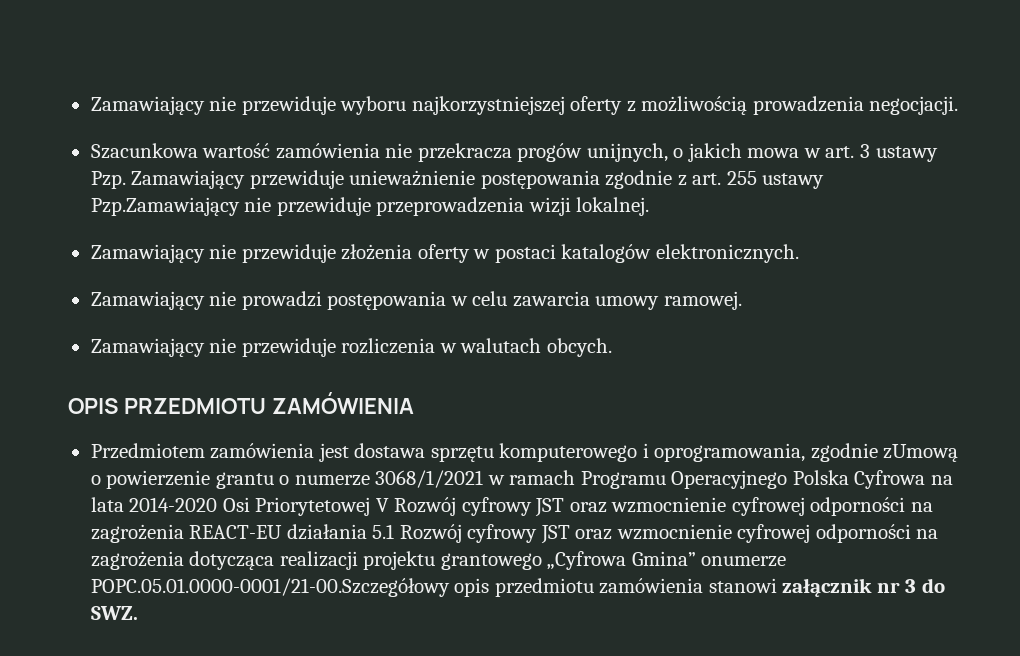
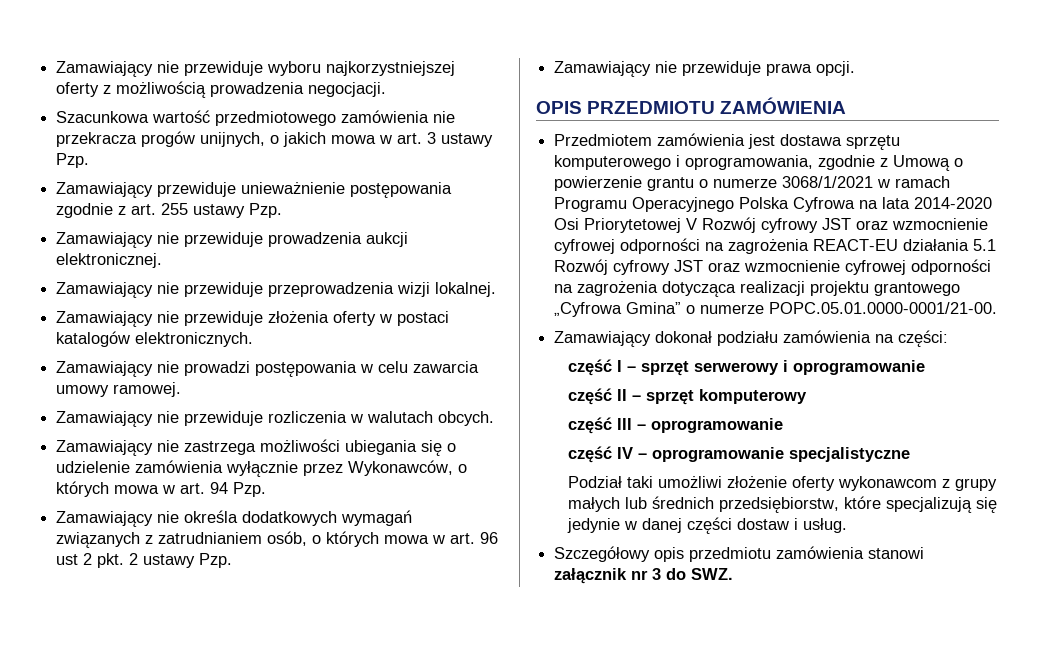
(271, 150) none -> [215,111,337,126] przedmiotowego
(126, 180) none -> (90, 160) //
[90,197,240,216] Pzp.Zamawiający -> [249,203,283,218] [56,232,409,248] [56,253,163,268] [56,282,154,298] Pzp. // Zamawiający nie przewiduje prowadzenia aukcji elektronicznej. // Zamawiający
(612, 347) none -> [56,439,457,456] [56,460,468,477] [56,481,267,497] [56,510,413,527] [56,531,499,548] [56,553,233,568] [554,61,856,77] // Zamawiający nie zastrzega możliwości ubiegania się o udzielenie zamówienia wyłącznie przez Wykonawców, o których mowa w art. 94 Pzp. // Zamawiający nie określa dodatkowych wymagań związanych z zatrudnianiem osób, o których mowa w art. 96 ust 2 pkt. 2 ustawy Pzp. // Zamawiający nie przewiduje prawa opcji.
[883,444,959,462] zUmową -> [880,155,951,171] z Umową
[701,556,787,567] [90,578,450,597] onumerze POPC.05.01.0000-0001/21-00.Szczegółowy -> [686,302,998,314] [554,330,949,347] [567,359,925,376] [567,388,807,405] [567,417,783,434] [567,446,910,463] [567,476,997,491] [567,496,997,513] [566,517,847,534] [554,546,651,562] o numerze POPC.05.01.0000-0001/21-00. // Zamawiający dokonał podziału zamówienia na części: // część I – sprzęt serwerowy i oprogramowanie // część II – sprzęt komputerowy // część III – oprogramowanie // część IV – oprogramowanie specjalistyczne // Podział taki umożliwi złożenie oferty wykonawcom z grupy małych lub średnich przedsiębiorstw, które specjalizują się jedynie w danej części dostaw i usług. // Szczegółowy

